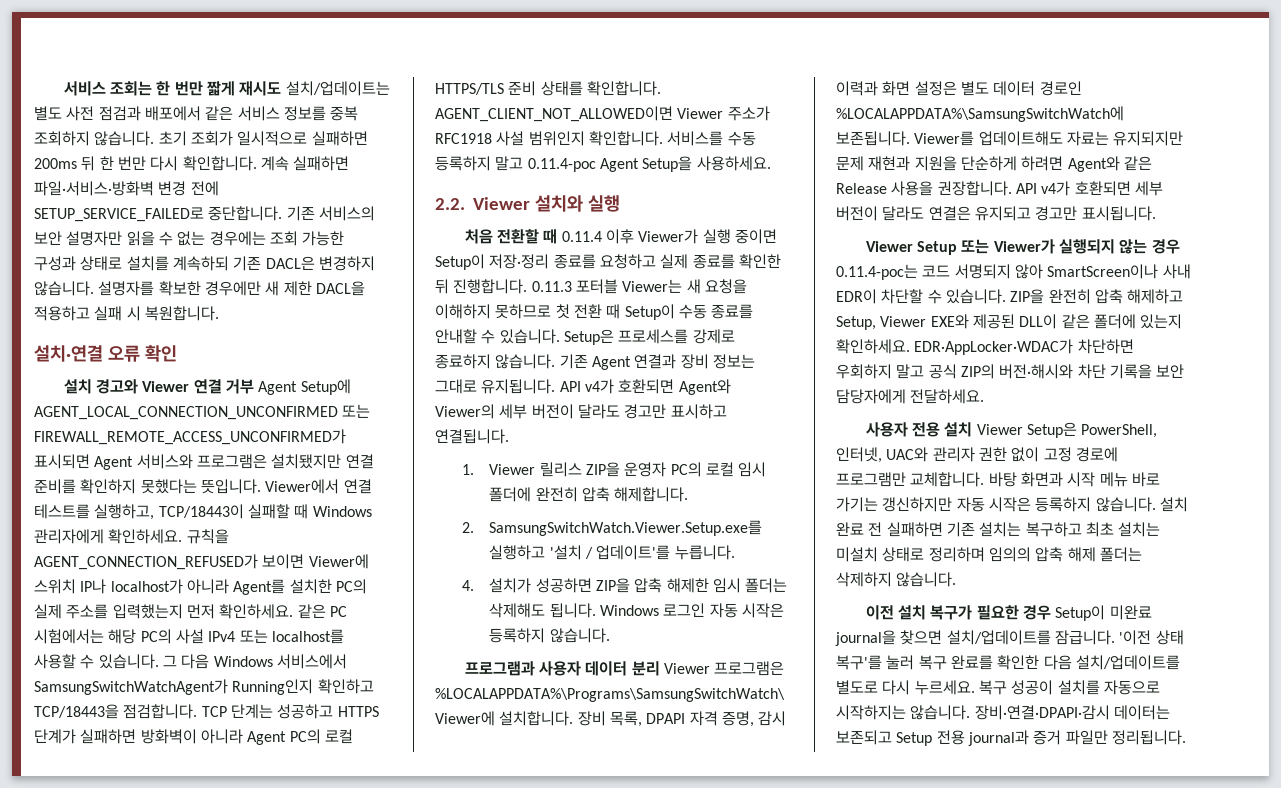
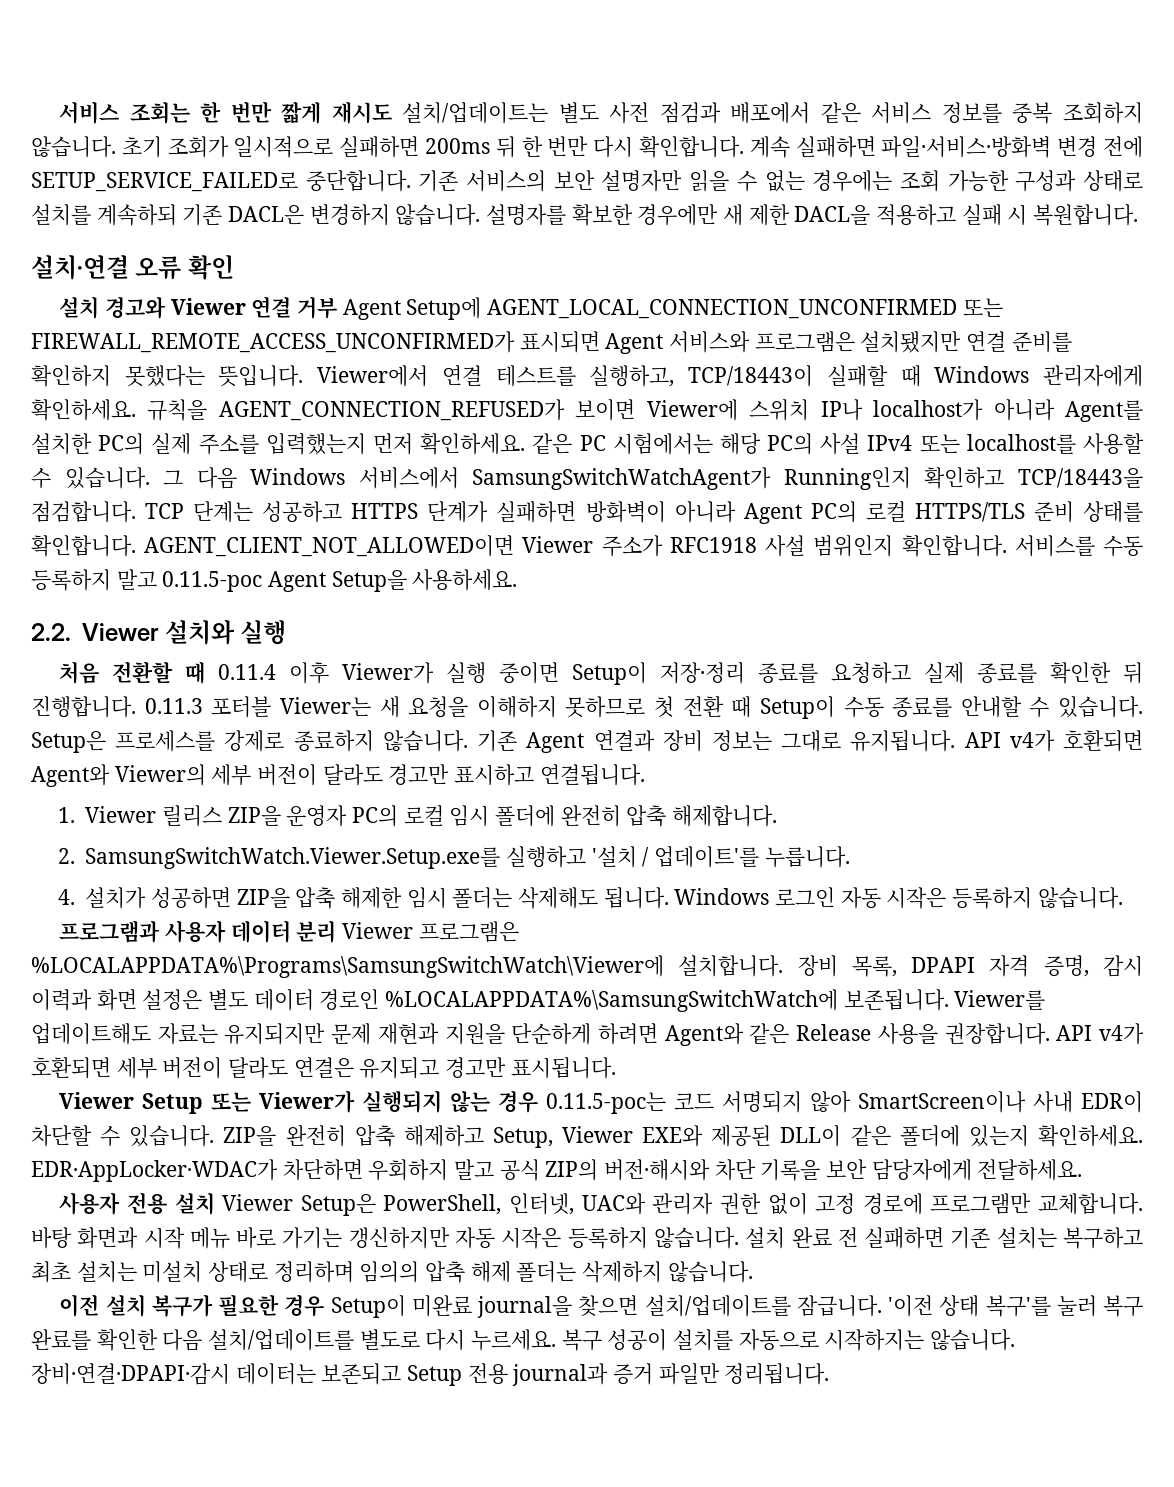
[527,158,596,172] 0.11.4-poc -> [162,571,263,592] 0.11.5-poc
[836,264,918,280] 0.11.4-poc는 -> [546,1092,667,1114] 0.11.5-poc는

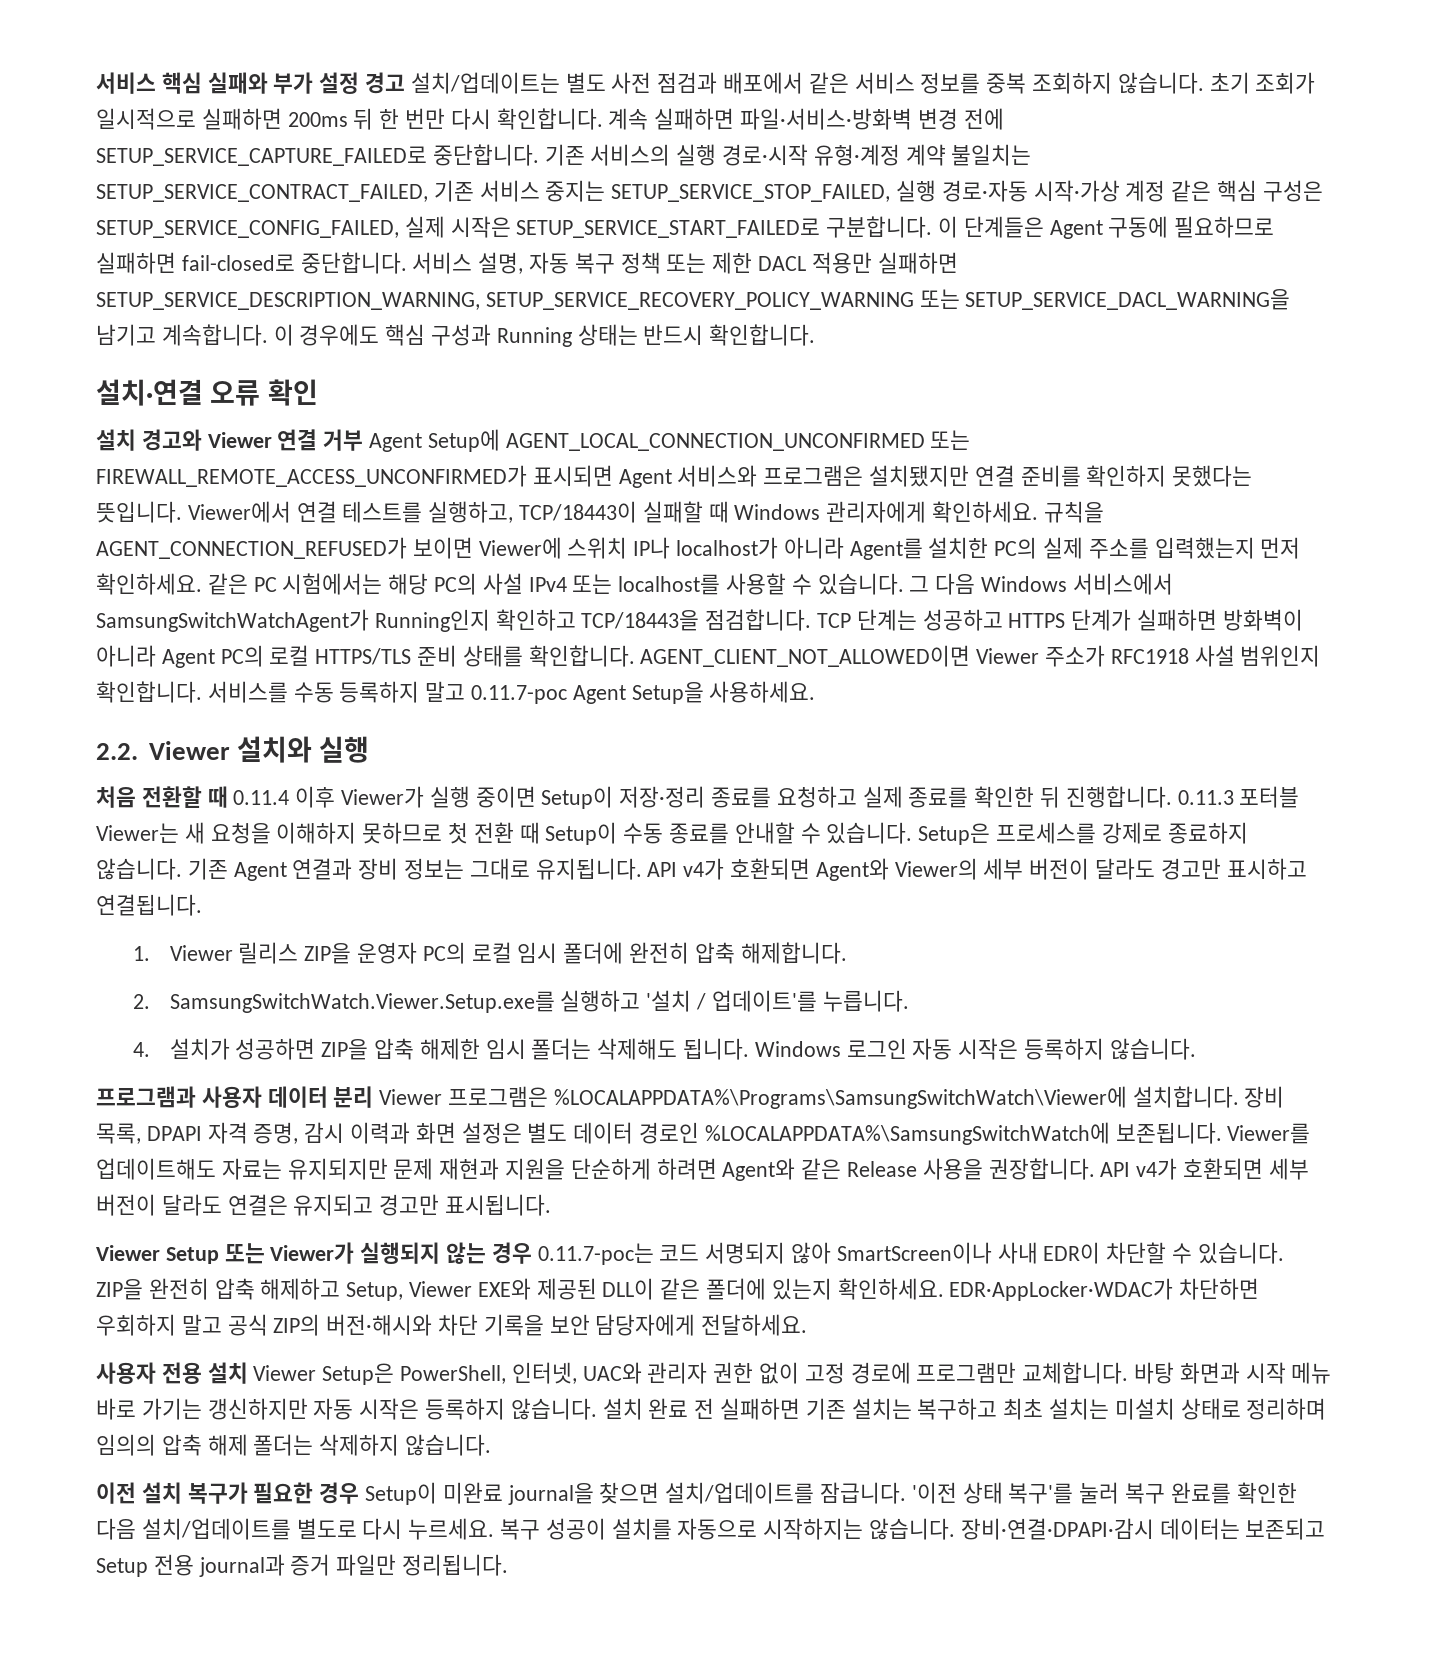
[59,101,392,124] 서비스 조회는 한 번만 짧게 재시도 -> [96,72,406,94] 서비스 핵심 실패와 부가 설정 경고
[31,172,298,192] SETUP_SERVICE_FAILED로 -> [96,146,427,166] SETUP_SERVICE_CAPTURE_FAILED로
[553,170,1144,192] [31,204,1139,226] 보안 설명자만 읽을 수 없는 경우에는 조회 가능한 구성과 상태로 설치를 계속하되 기존 DACL은 변경하지 않습니다. 설명자를 확보한 경우에만 새 제한 DACL을 적용하고 실패 시 복원합니다. -> [676,144,1032,166] [96,180,1323,202] [96,216,1275,239] [96,252,958,274] [96,289,1291,310] [96,324,816,347] 실행 경로·시작 유형·계정 계약 불일치는 SETUP_SERVICE_CONTRACT_FAILED, 기존 서비스 중지는 SETUP_SERVICE_STOP_FAILED, 실행 경로·자동 시작·가상 계정 같은 핵심 구성은 SETUP_SERVICE_CONFIG_FAILED, 실제 시작은 SETUP_SERVICE_START_FAILED로 구분합니다. 이 단계들은 Agent 구동에 필요하므로 실패하면 fail-closed로 중단합니다. 서비스 설명, 자동 복구 정책 또는 제한 DACL 적용만 실패하면 SETUP_SERVICE_DESCRIPTION_WARNING, SETUP_SERVICE_RECOVERY_POLICY_WARNING 또는 SETUP_SERVICE_DACL_WARNING을 남기고 계속합니다. 이 경우에도 핵심 구성과 Running 상태는 반드시 확인합니다.
[162,571,263,592] 0.11.5-poc -> [471,685,568,704] 0.11.7-poc
[546,1092,667,1114] 0.11.5-poc는 -> [537,1243,654,1265] 0.11.7-poc는

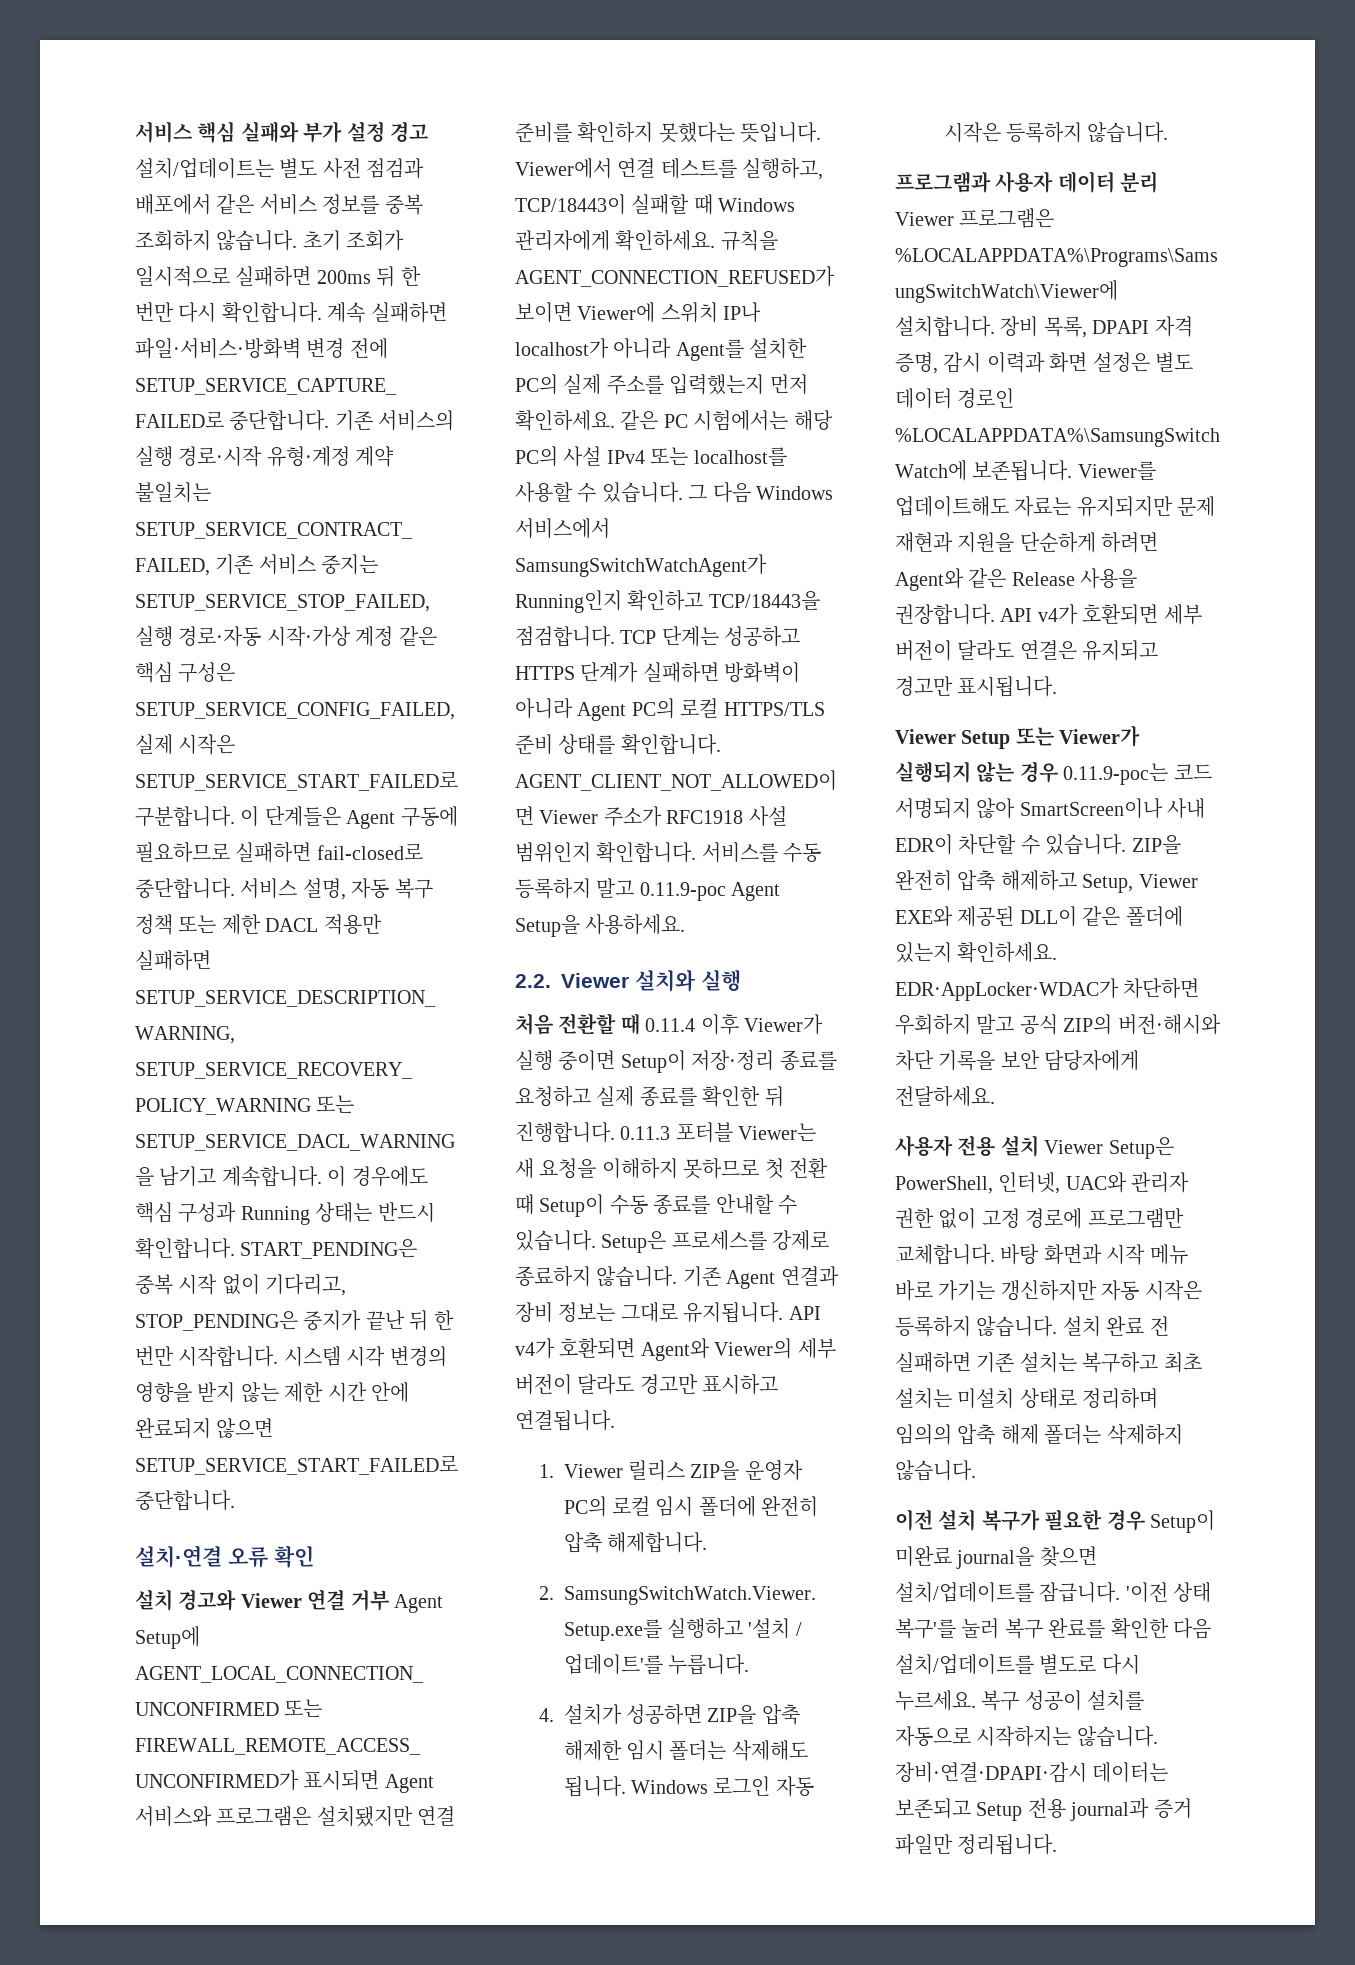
(816, 335) none -> [240,1239,418,1259] [135,1274,347,1296] [135,1310,454,1331] [135,1346,447,1367] [135,1382,409,1403] [135,1418,274,1439] [135,1455,458,1475] [135,1490,235,1511] START_PENDING은 중복 시작 없이 기다리고, STOP_PENDING은 중지가 끝난 뒤 한 번만 시작합니다. 시스템 시각 변경의 영향을 받지 않는 제한 시간 안에 완료되지 않으면 SETUP_SERVICE_START_FAILED로 중단합니다.
[471,685,568,704] 0.11.7-poc -> [639,882,726,901] 0.11.9-poc
[537,1243,654,1265] 0.11.7-poc는 -> [1063,763,1169,785] 0.11.9-poc는

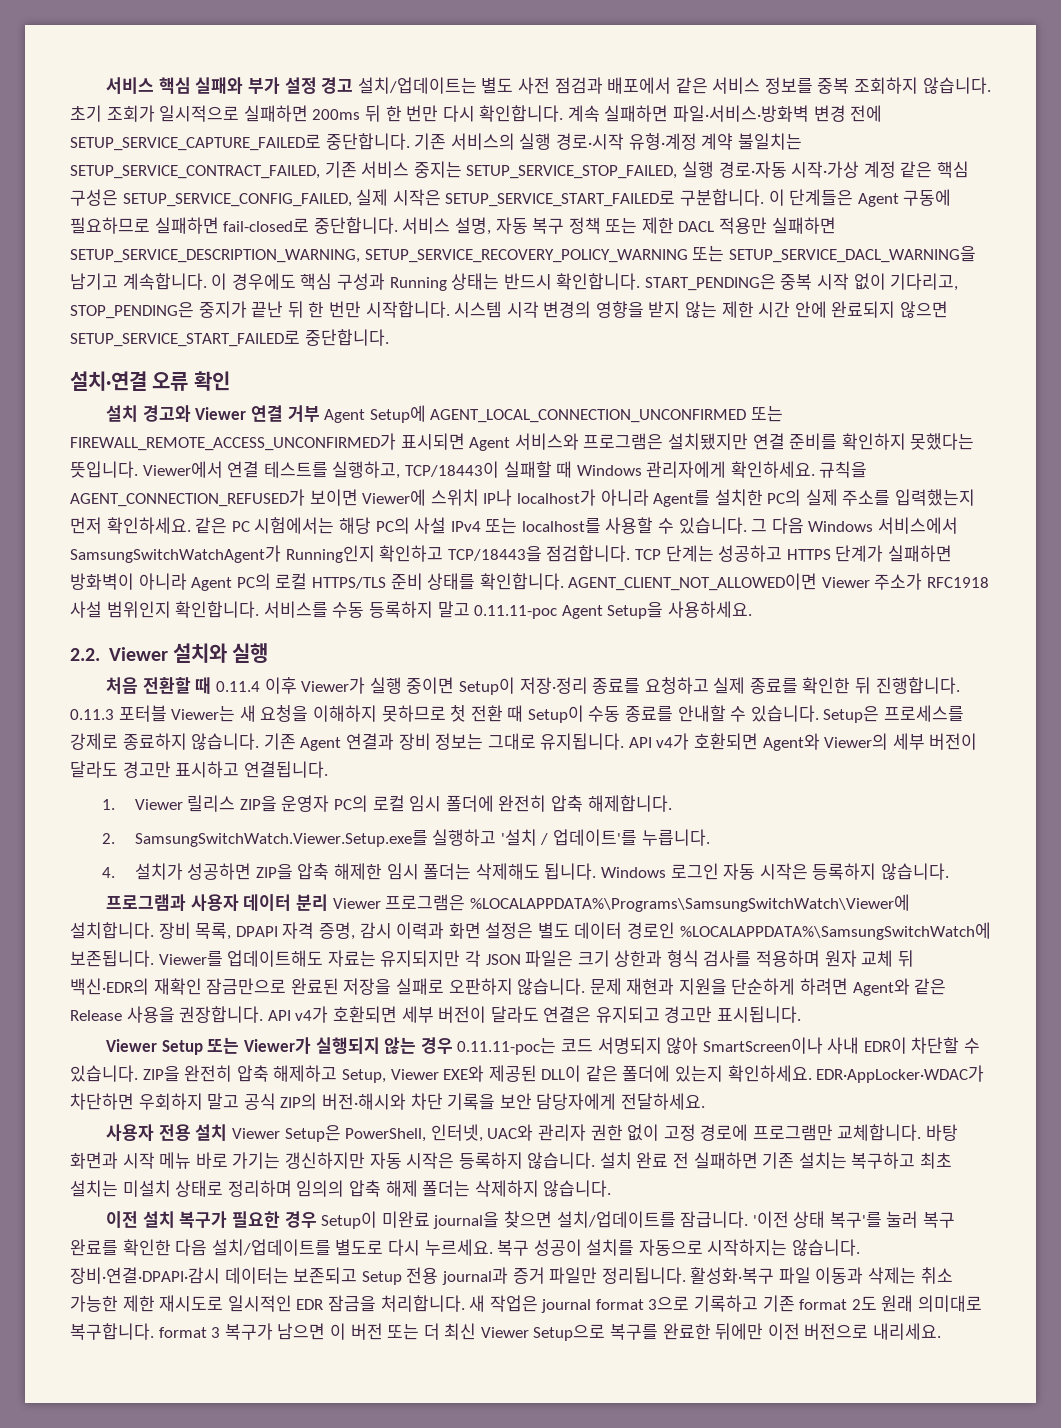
[639,882,726,901] 0.11.9-poc -> [474,605,558,619] 0.11.11-poc
(1173, 506) none -> [464,950,914,967] [70,978,586,995] 각 JSON 파일은 크기 상한과 형식 검사를 적용하며 원자 교체 뒤 백신·EDR의 재확인 잠금만으로 완료된 저장을 실패로 오판하지 않습니다.
[1063,763,1169,785] 0.11.9-poc는 -> [457,1037,557,1055] 0.11.11-poc는
(1058, 1844) none -> [690,1267,953,1284] [70,1295,983,1313] [70,1323,942,1341] 활성화·복구 파일 이동과 삭제는 취소 가능한 제한 재시도로 일시적인 EDR 잠금을 처리합니다. 새 작업은 journal format 3으로 기록하고 기존 format 2도 원래 의미대로 복구합니다. format 3 복구가 남으면 이 버전 또는 더 최신 Viewer Setup으로 복구를 완료한 뒤에만 이전 버전으로 내리세요.

